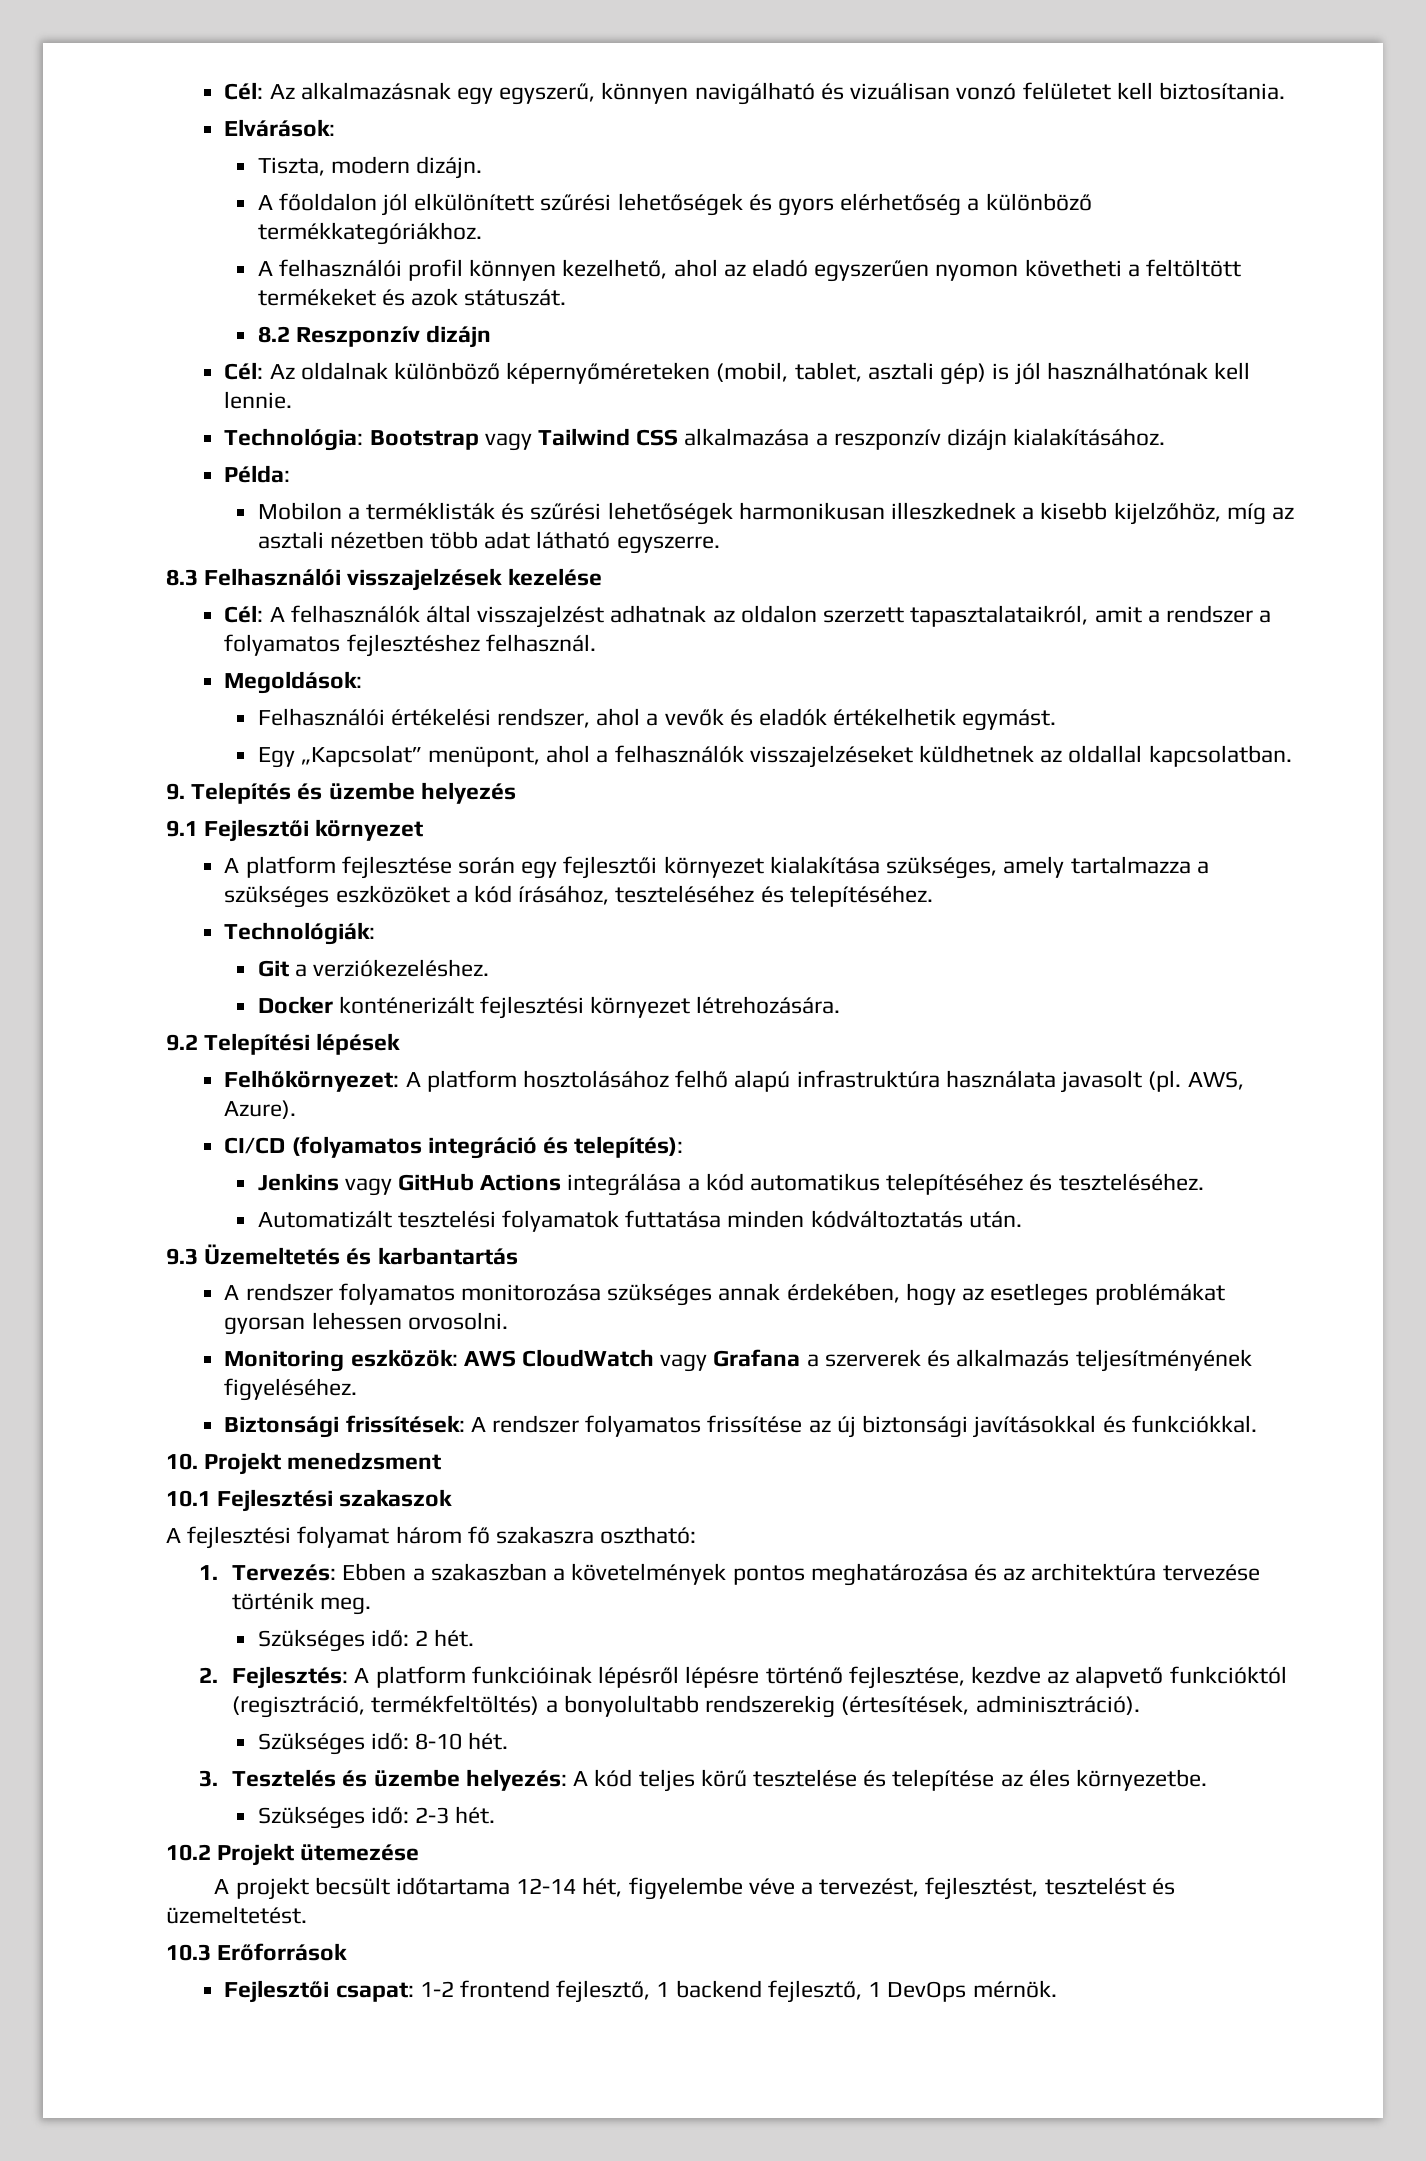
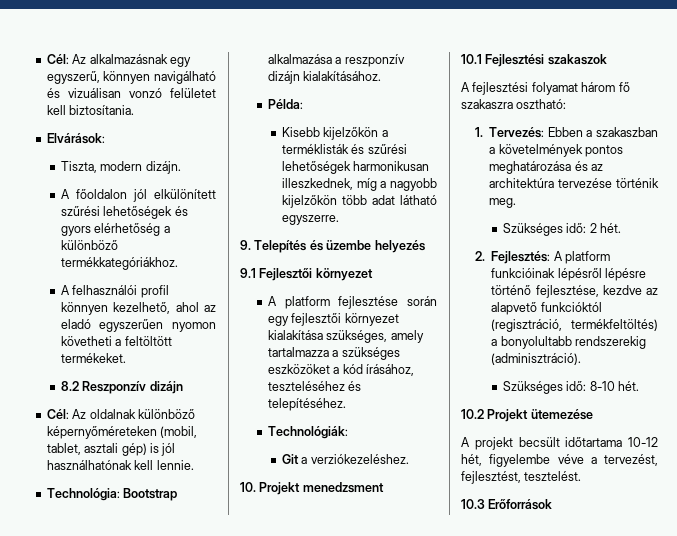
[257,288,567,306] termékeket és azok státuszát. -> [60,353,126,363] termékeket.
[484,428,679,451] vagy Tailwind CSS -> (178, 494) none
[257,502,342,520] Mobilon -> [281,127,379,140] Kisebb kijelzőkön
[891,502,1295,525] [257,531,720,554] [166,568,602,591] [224,605,1272,628] [224,634,596,657] [224,671,363,694] [257,708,1057,731] [257,745,1292,768] illeszkednek a kisebb kijelzőhöz, míg az asztali nézetben több adat látható egyszerre. // 8.3 Felhasználói visszajelzések kezelése // Cél: A felhasználók által visszajelzést adhatnak az oldalon szerzett tapasztalataikról, amit a rendszer a folyamatos fejlesztéshez felhasznál. // Megoldások: // Felhasználói értékelési rendszer, ahol a vevők és eladók értékelhetik egymást. // Egy „Kapcsolat” menüpont, ahol a felhasználók visszajelzéseket küldhetnek az oldallal kapcsolatban. -> [281,178,437,191] [281,195,437,208] [281,215,339,225] illeszkednek, míg a nagyobb kijelzőkön több adat látható egyszerre.
[257,996,841,1019] [166,1033,401,1055] [224,1070,1244,1093] [224,1100,297,1119] [224,1136,684,1159] [257,1173,1204,1196] [257,1210,1022,1232] [166,1244,518,1265] [224,1283,1225,1306] [224,1312,508,1335] [224,1349,1252,1372] [224,1378,358,1401] [224,1415,1257,1438] // Docker konténerizált fejlesztési környezet létrehozására. // 9.2 Telepítési lépések // Felhőkörnyezet: A platform hosztolásához felhő alapú infrastruktúra használata javasolt (pl. AWS, Azure). // CI/CD (folyamatos integráció és telepítés): // Jenkins vagy GitHub Actions integrálása a kód automatikus telepítéséhez és teszteléséhez. // Automatizált tesztelési folyamatok futtatása minden kódváltoztatás után. // 9.3 Üzemeltetés és karbantartás // A rendszer folyamatos monitorozása szükséges annak érdekében, hogy az esetleges problémákat gyorsan lehessen orvosolni. // Monitoring eszközök: AWS CloudWatch vagy Grafana a szerverek és alkalmazás teljesítményének figyeléséhez. // Biztonsági frissítések: A rendszer folyamatos frissítése az új biztonsági javításokkal és funkciókkal. -> (409, 459) none
[841,1695,1140,1715] (értesítések, adminisztráció). -> [491,353,582,365] (adminisztráció).
[199,1769,1207,1792] [257,1806,496,1829] // 3. Tesztelés és üzembe helyezés: A kód teljes körű tesztelése és telepítése az éles környezetbe. // Szükséges idő: 2-3 hét. -> (639, 386) none
[516,1878,577,1894] 12-14 -> [628,437,658,447] 10-12
[1044,1877,1175,1895] [166,1906,307,1924] tesztelést és üzemeltetést. -> [524,471,582,481] tesztelést.
[224,1980,1057,2003] // Fejlesztői csapat: 1-2 frontend fejlesztő, 1 backend fejlesztő, 1 DevOps mérnök. -> (553, 504) none

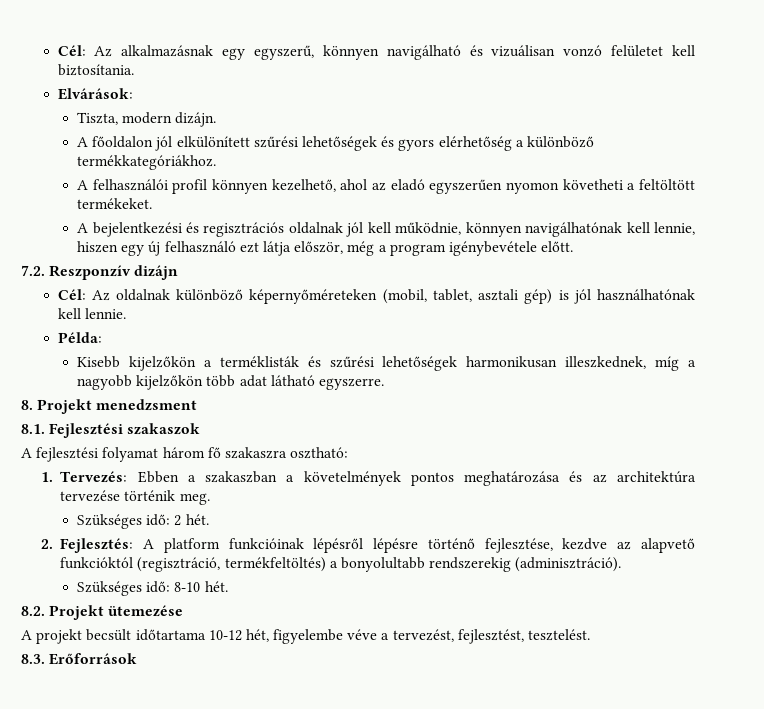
[60,381,79,391] 8.2 -> [77,222,695,237] [77,241,574,256] [21,265,45,276] A bejelentkezési és regisztrációs oldalnak jól kell működnie, könnyen navigálhatónak kell lennie, hiszen egy új felhasználó ezt látja először, még a program igénybevétele előtt. // 7.2.
[46,488,178,501] [267,54,405,67] [267,71,382,84] // Technológia: Bootstrap alkalmazása a reszponzív dizájn kialakításához. -> (126, 313) none
[240,240,425,253] [240,268,373,281] [267,296,437,309] [267,313,399,326] [267,330,424,343] [267,347,400,360] [267,364,414,376] [267,381,362,391] [267,398,346,411] [267,426,348,439] [281,454,409,464] [240,482,256,492] 9. Telepítés és üzembe helyezés // 9.1 Fejlesztői környezet // A platform fejlesztése során egy fejlesztői környezet kialakítása szükséges, amely tartalmazza a szükséges eszközöket a kód írásához, teszteléséhez és telepítéséhez. // Technológiák: // Git a verziókezeléshez. // 10. -> [21,400,33,410] 8.
[461,54,482,64] 10.1 -> [21,424,45,434] 8.1.
[461,409,484,419] 10.2 -> [21,606,45,616] 8.2.
[461,499,485,509] 10.3 -> [21,654,45,664] 8.3.

